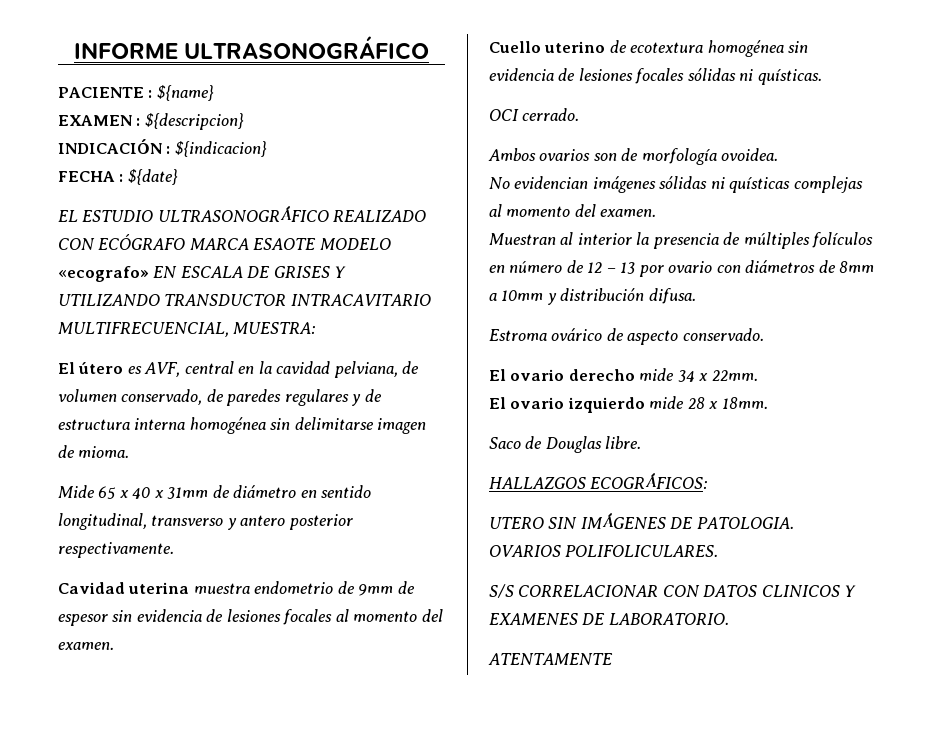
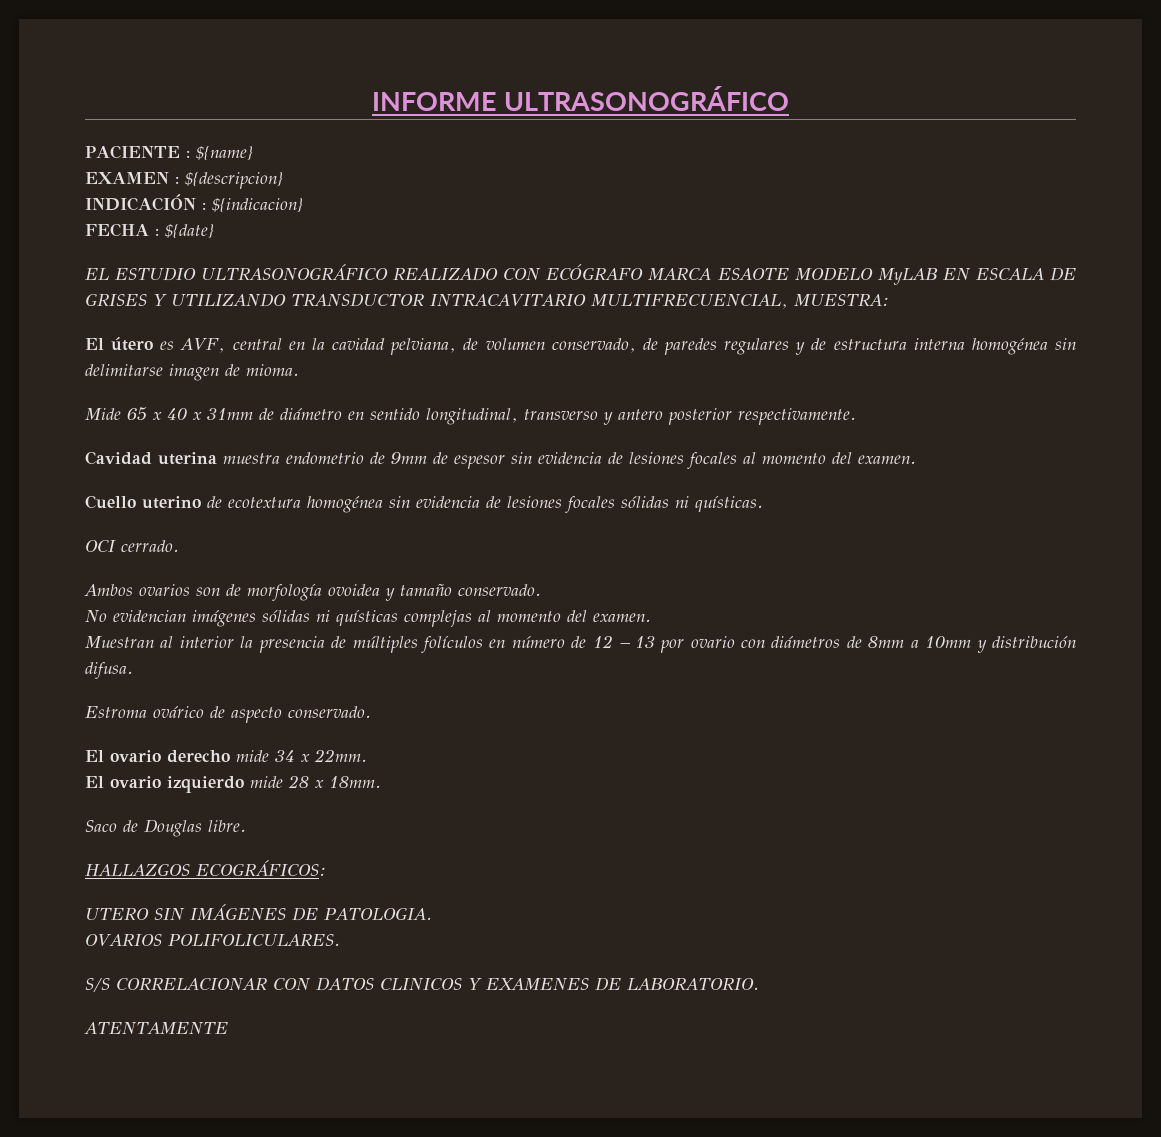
[58,266,149,282] «ecografo» -> [877,268,938,285] MyLAB
[721,148,779,161] ovoidea. -> [328,584,541,601] ovoidea y tamaño conservado.

